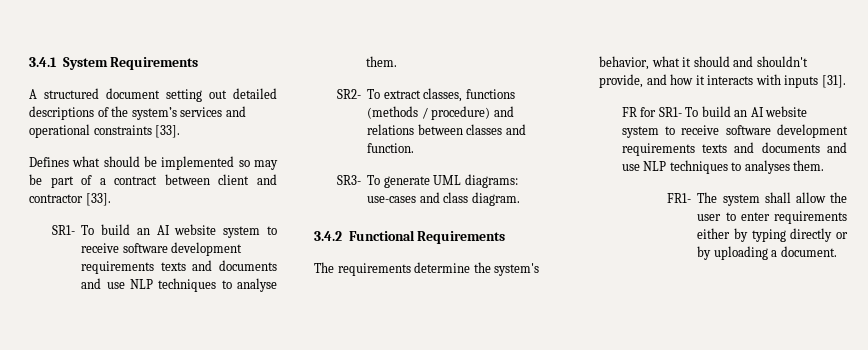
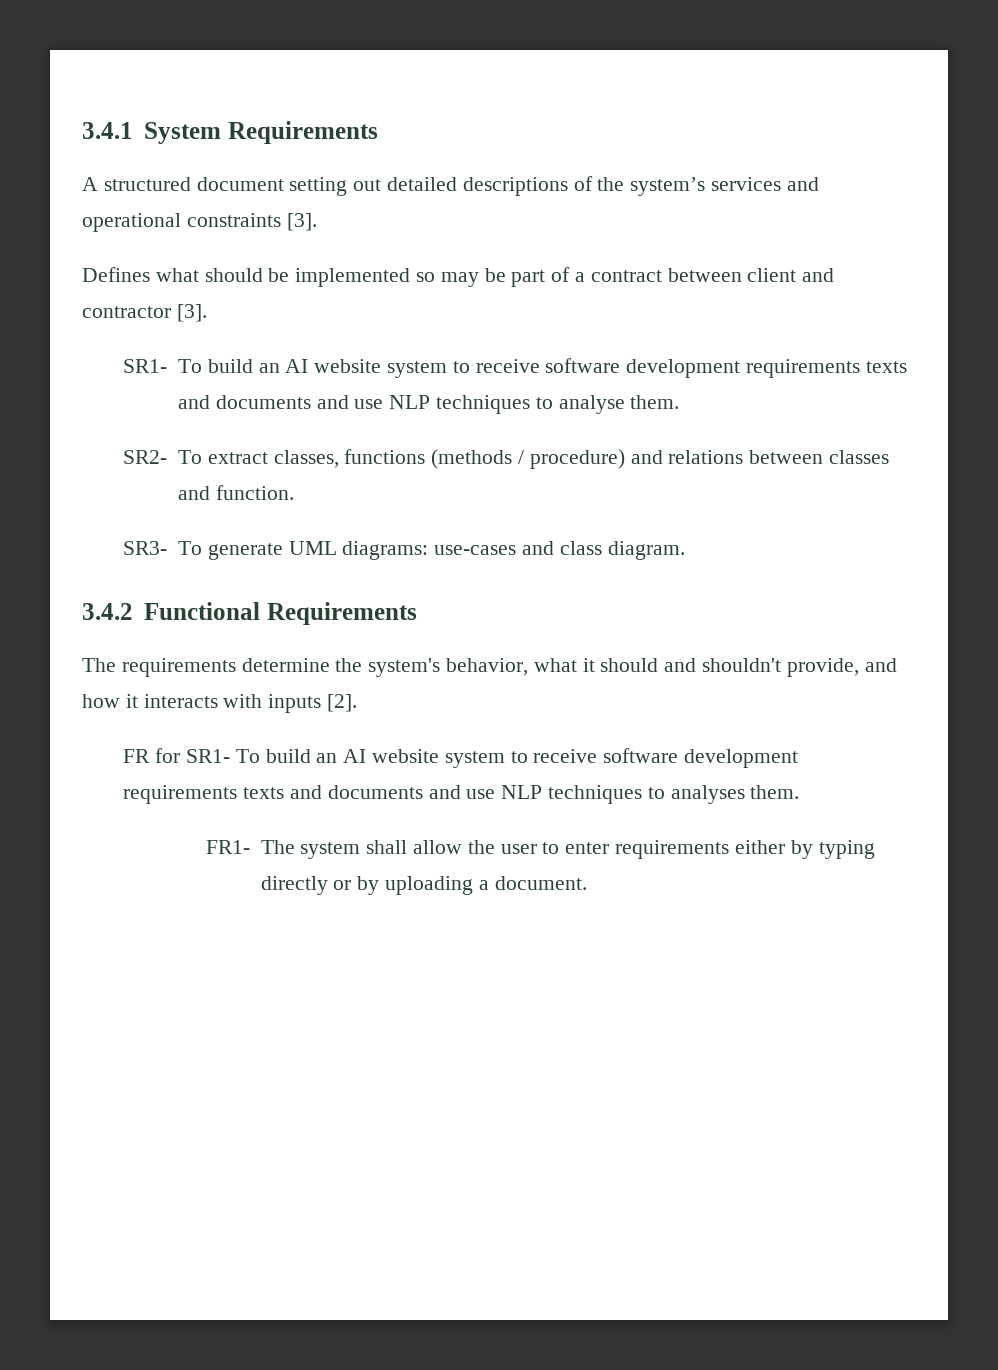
[155,125,181,138] [33]. -> [286,213,317,231] [3].
[85,193,111,206] [33]. -> [176,304,207,322] [3].
[821,75,846,88] [31]. -> [327,694,358,712] [2].

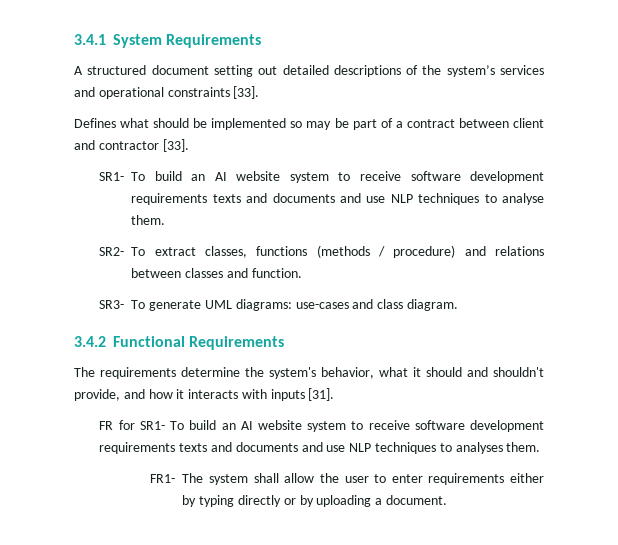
[286,213,317,231] [3]. -> [233,86,260,99] [33].
[176,304,207,322] [3]. -> [162,139,189,152] [33].
[327,694,358,712] [2]. -> [308,388,335,401] [31].

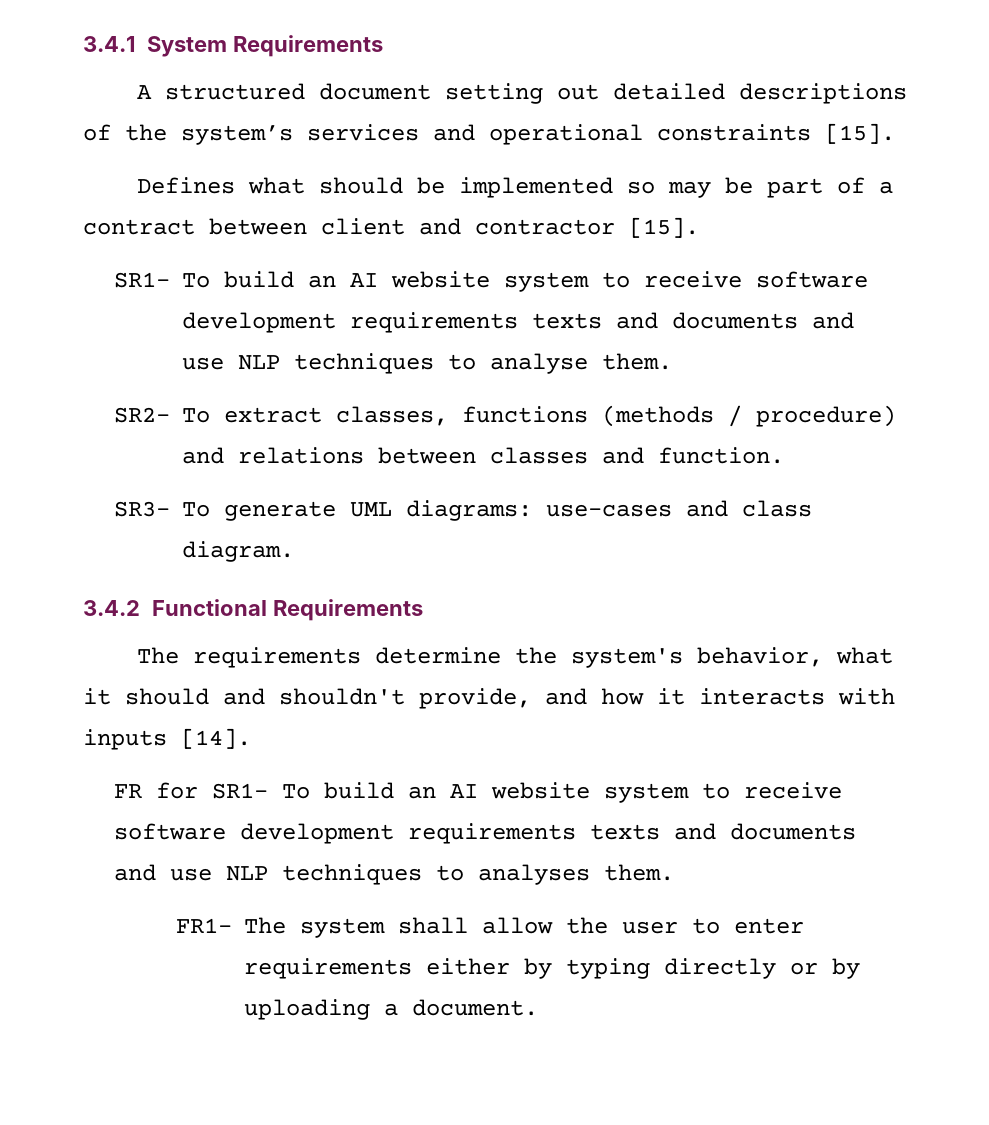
[233,86,260,99] [33]. -> [825,123,895,144] [15].
[162,139,189,152] [33]. -> [629,217,699,238] [15].
[308,388,335,401] [31]. -> [181,728,251,749] [14].

